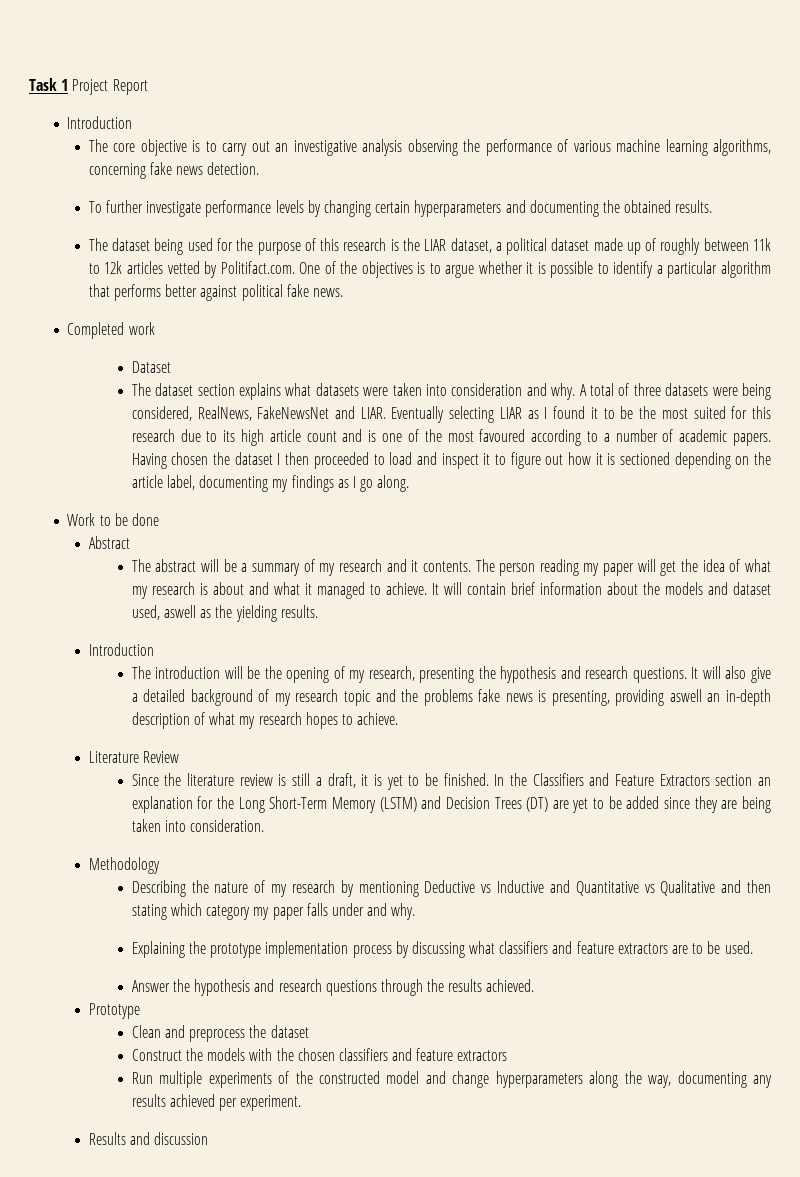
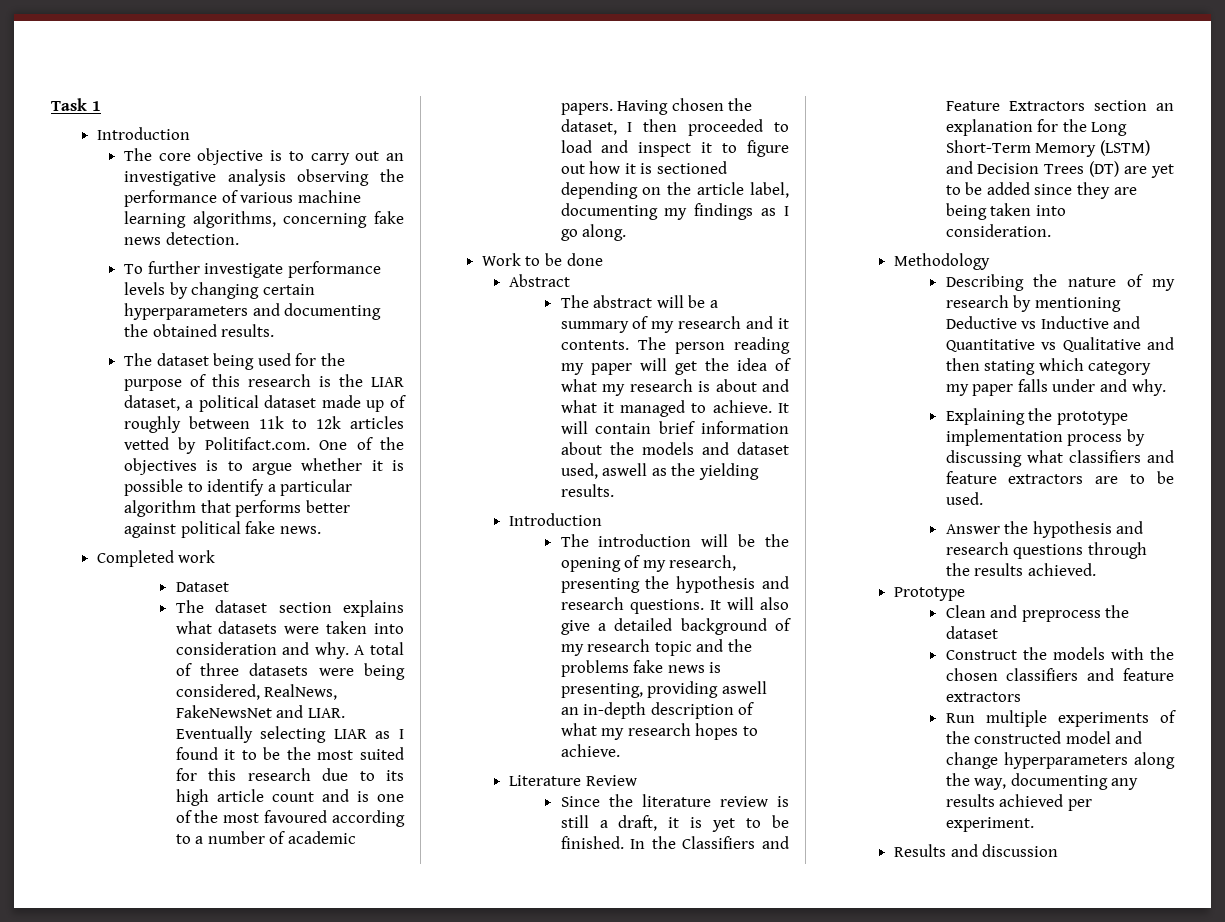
[72,79,148,95] Project Report -> (101, 106) none
[234,452,273,465] dataset -> [560,119,617,135] dataset,

